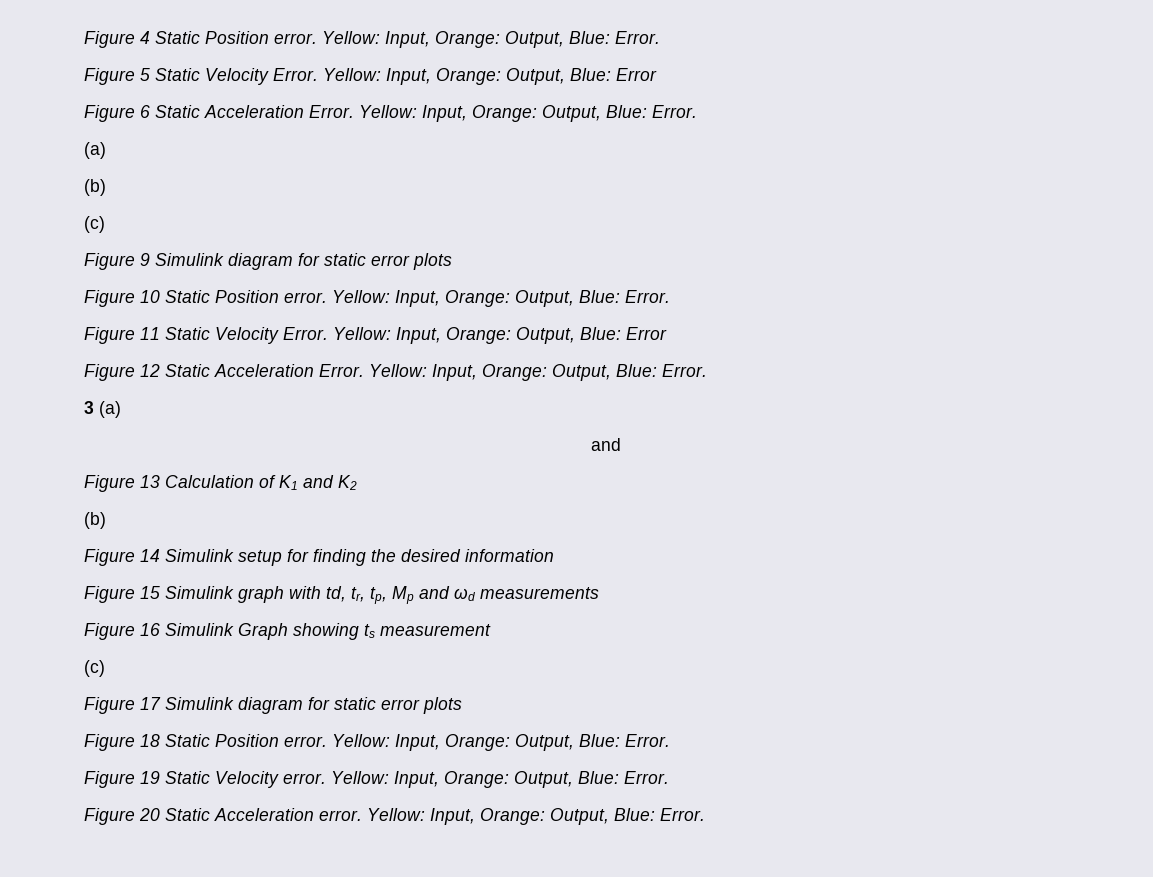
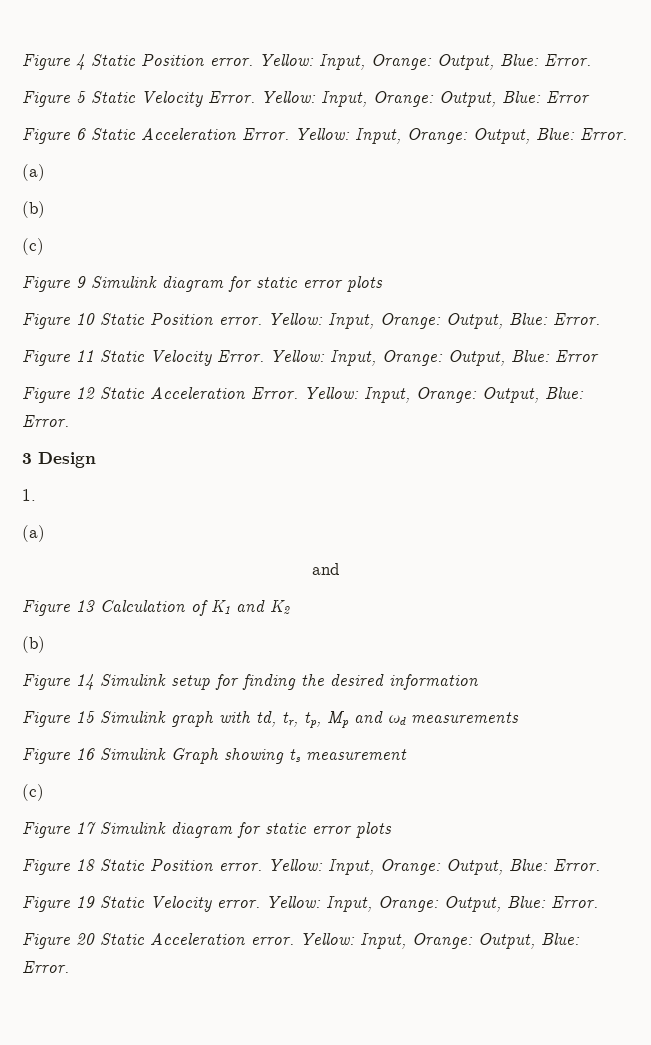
(94, 407) none -> [38,452,96,468] [22,489,36,501] Design // 1. //

